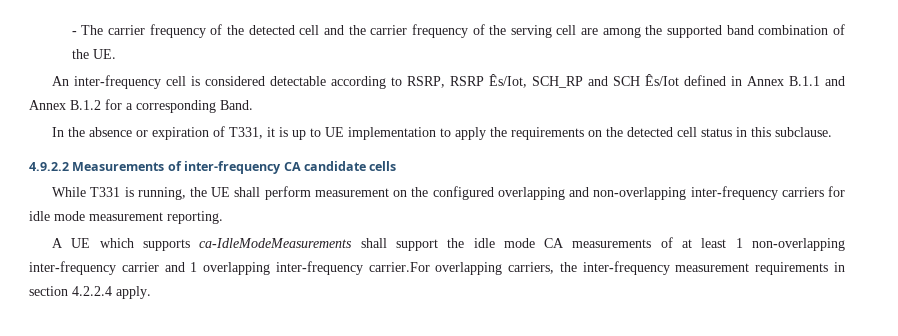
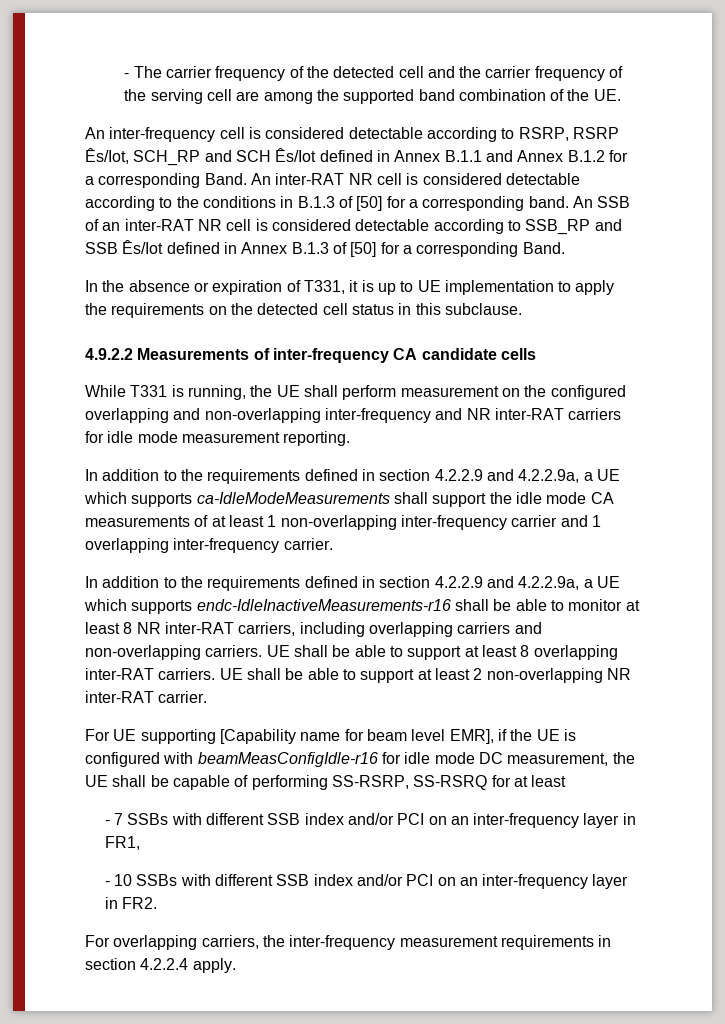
(253, 105) none -> [250,173,580,185] [85,196,631,211] [85,219,622,235] [85,240,565,257] An inter-RAT NR cell is considered detectable according to the conditions in B.1.3 of [50] for a corresponding band. An SSB of an inter-RAT NR cell is considered detectable according to SSB_RP and SSB Ês/Iot defined in Annex B.1.3 of [50] for a corresponding Band.
(778, 193) none -> [435,408,564,420] and NR inter-RAT
[52,238,64,248] A -> [85,469,593,484] In addition to the requirements defined in section 4.2.2.9 and 4.2.2.9a, a
[368,262,430,272] carrier.For -> [283,538,333,550] [85,576,620,591] [84,599,640,614] [85,622,542,637] [85,645,618,660] [85,668,631,683] [85,691,208,703] [85,729,576,744] [85,752,635,767] [85,775,567,790] [104,813,636,828] [104,836,140,850] [104,874,629,889] [104,897,157,909] [85,935,110,947] carrier. // In addition to the requirements defined in section 4.2.2.9 and 4.2.2.9a, a UE which supports endc-IdleInactiveMeasurements-r16 shall be able to monitor at least 8 NR inter-RAT carriers, including overlapping carriers and non-overlapping carriers. UE shall be able to support at least 8 overlapping inter-RAT carriers. UE shall be able to support at least 2 non-overlapping NR inter-RAT carrier. // For UE supporting [Capability name for beam level EMR], if the UE is configured with beamMeasConfigIdle-r16 for idle mode DC measurement, the UE shall be capable of performing SS-RSRP, SS-RSRQ for at least // - 7 SSBs with different SSB index and/or PCI on an inter-frequency layer in FR1, // - 10 SSBs with different SSB index and/or PCI on an inter-frequency layer in FR2. // For

